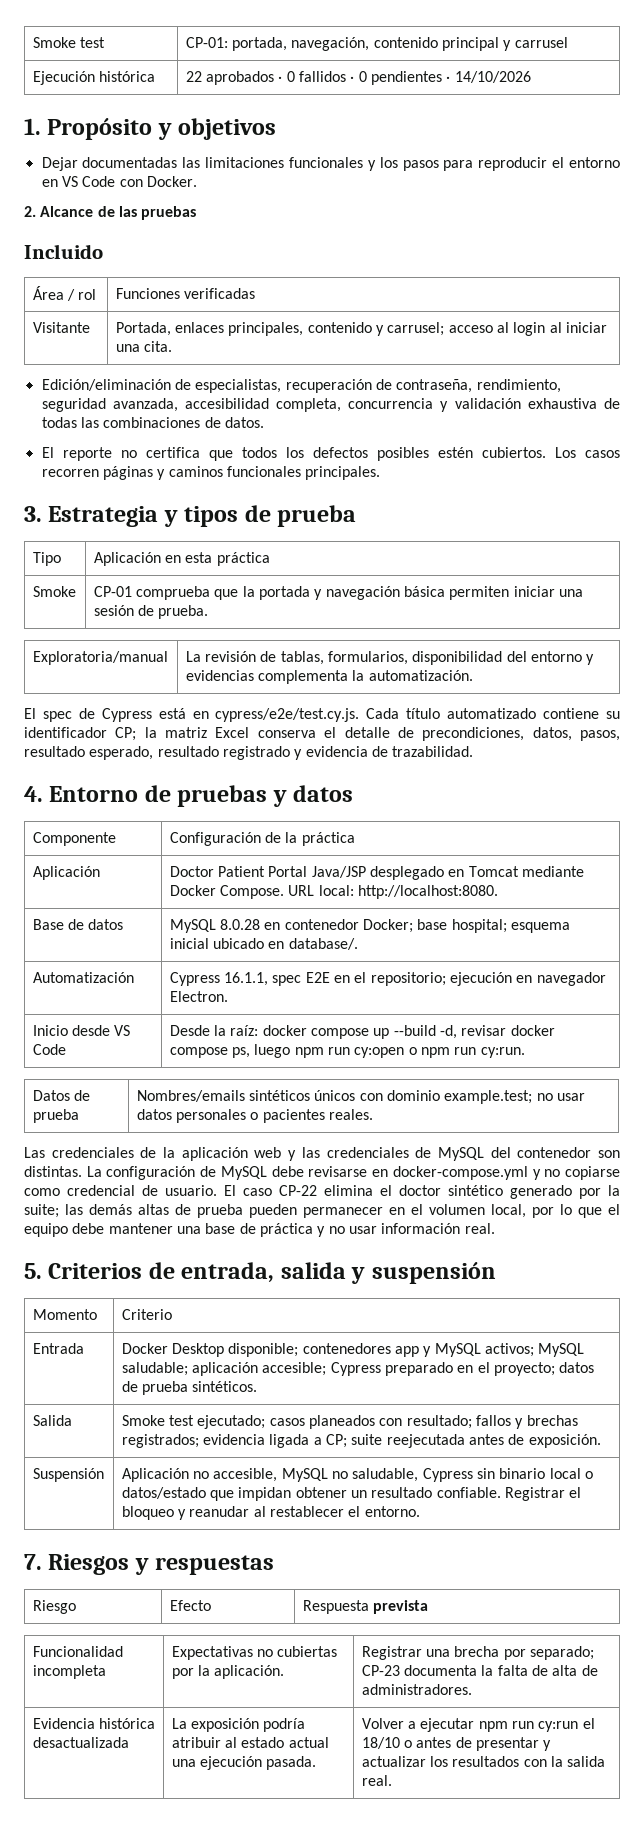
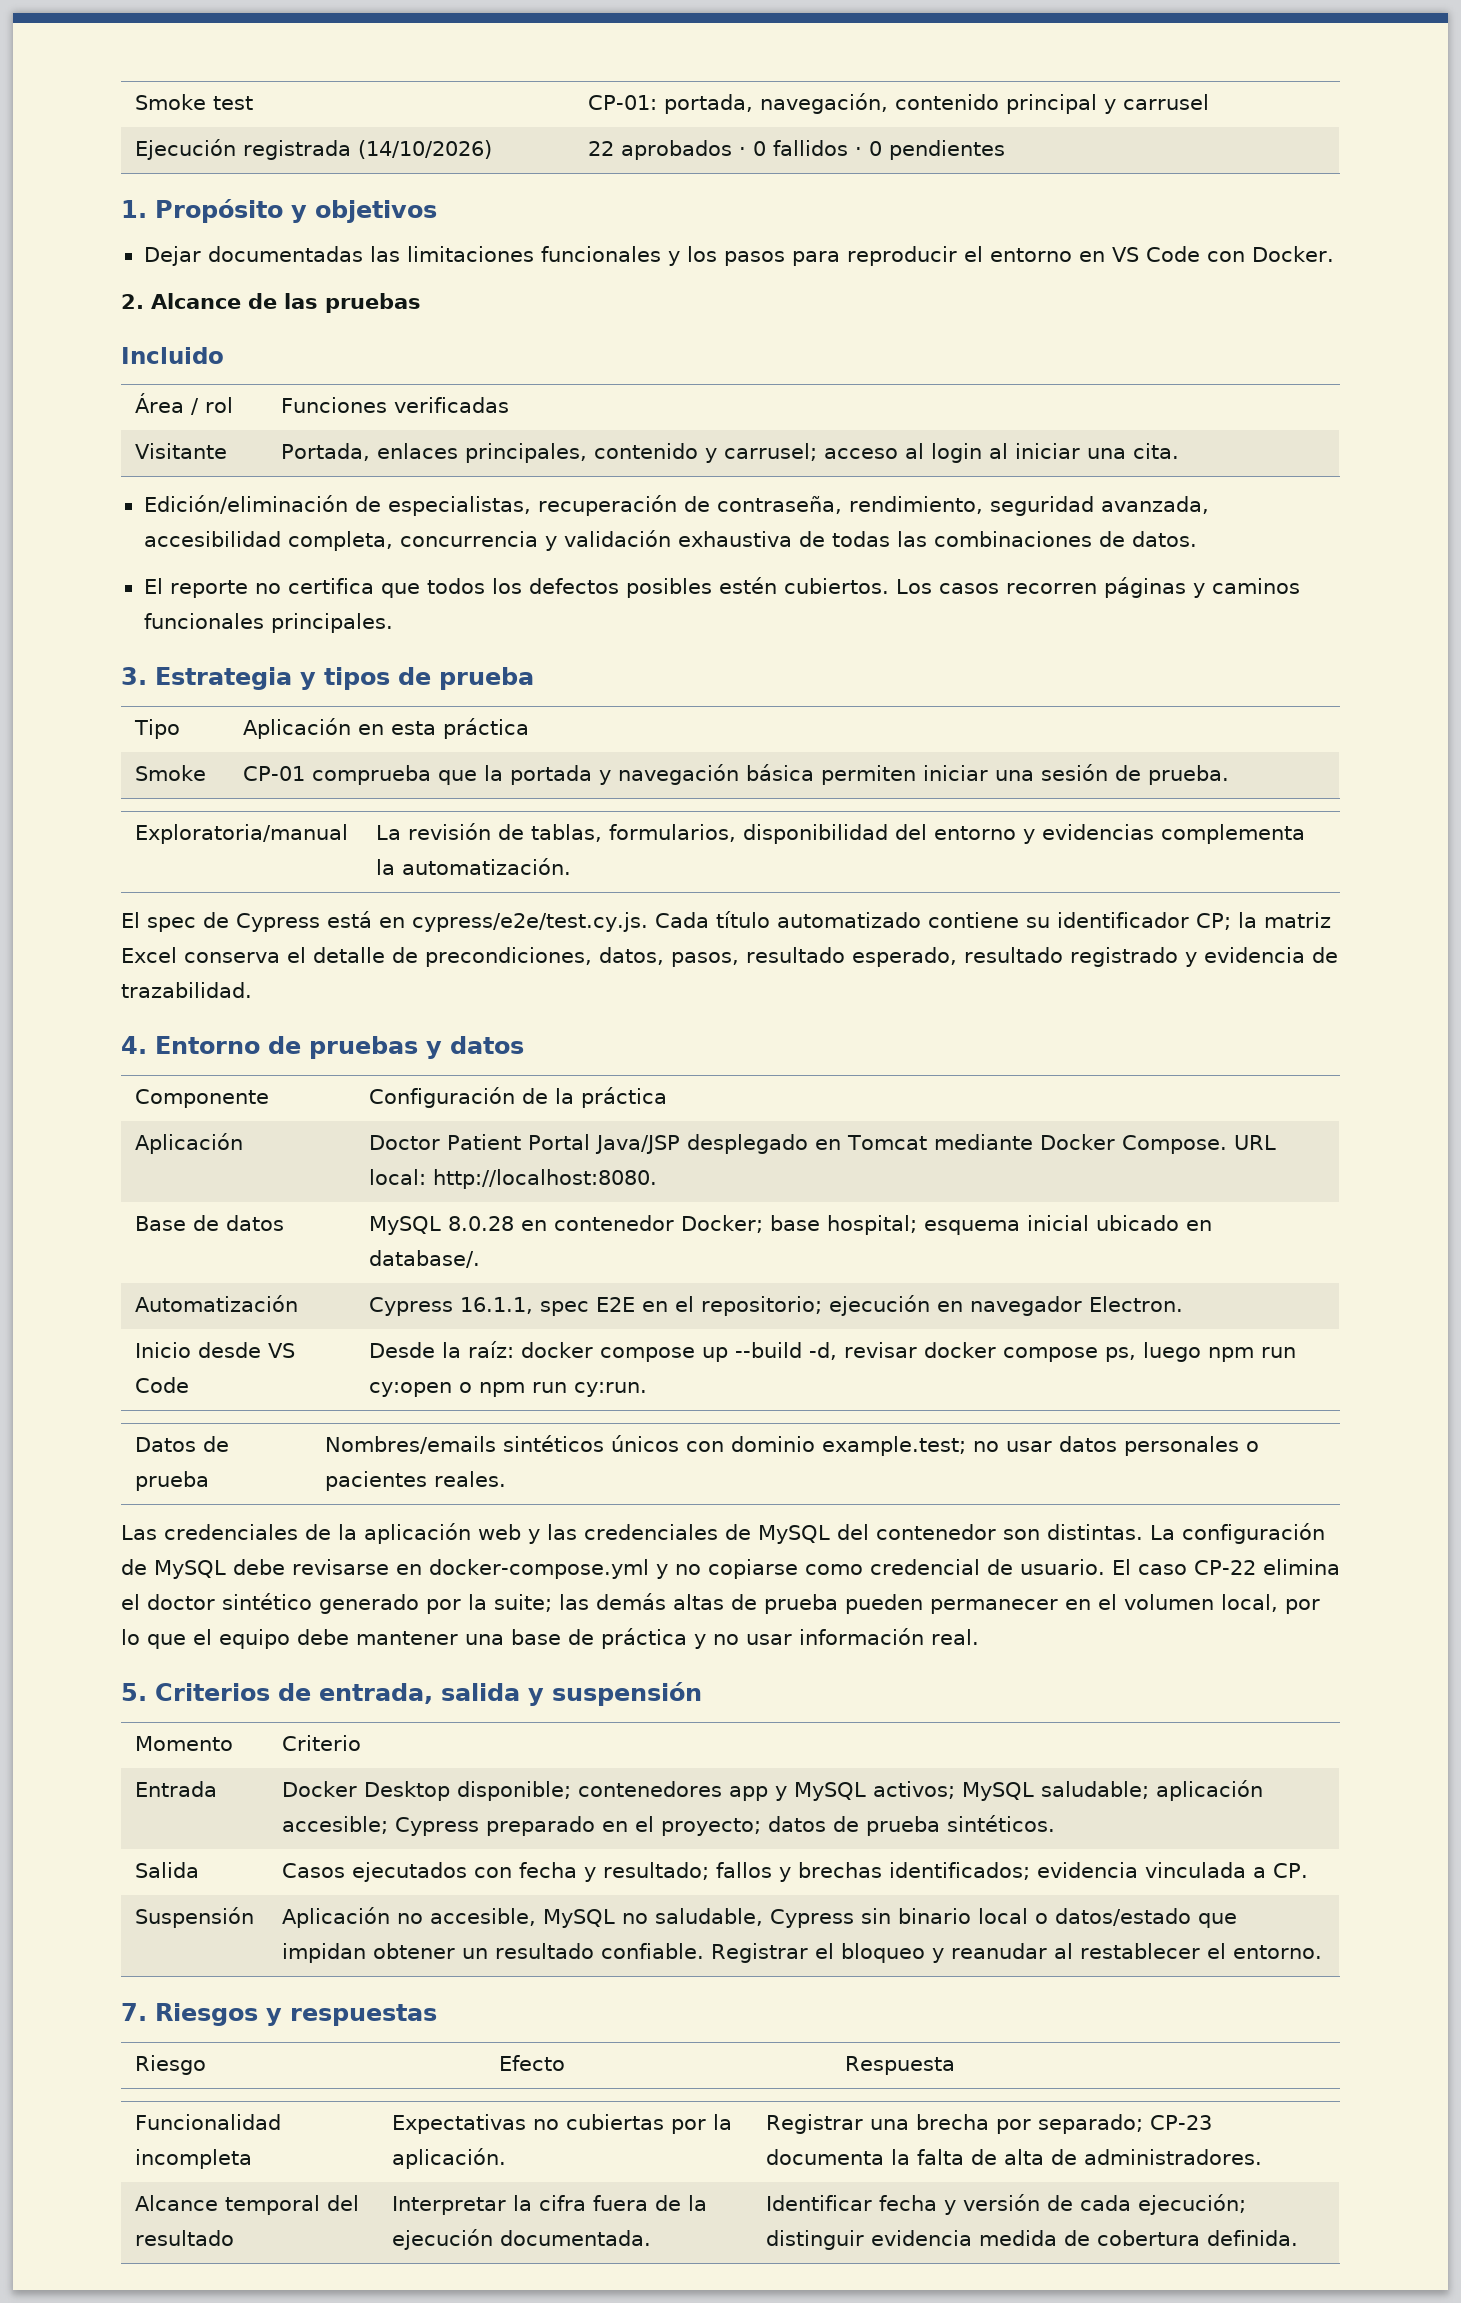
[99,71,156,82] histórica -> [242,140,492,160] registrada (14/10/2026)
[446,71,531,83] · 14/10/2026 -> (1005, 150) none
[121,1415,578,1429] [121,1434,601,1448] Smoke test ejecutado; casos planeados con resultado; fallos y brechas registrados; evidencia ligada a CP; suite reejecutada antes de exposición. -> [281,1862,1308,1882] Casos ejecutados con fecha y resultado; fallos y brechas identificados; evidencia vinculada a CP.
[373,1600,429,1614] prevista -> (955, 2065) none
[32,1718,156,1729] [32,1737,129,1748] [171,1718,306,1732] [171,1737,329,1748] [171,1756,317,1770] [361,1718,595,1732] [361,1737,552,1751] [361,1756,606,1767] [361,1775,392,1786] Evidencia histórica desactualizada | La exposición podría atribuir al estado actual una ejecución pasada. | Volver a ejecutar npm run cy:run el 18/10 o antes de presentar y actualizar los resultados con la salida real. -> [134,2195,359,2215] [134,2230,234,2246] [391,2195,707,2215] [391,2229,651,2250] [765,2194,1246,2215] [765,2230,1298,2250] Alcance temporal del resultado | Interpretar la cifra fuera de la ejecución documentada. | Identificar fecha y versión de cada ejecución; distinguir evidencia medida de cobertura definida.

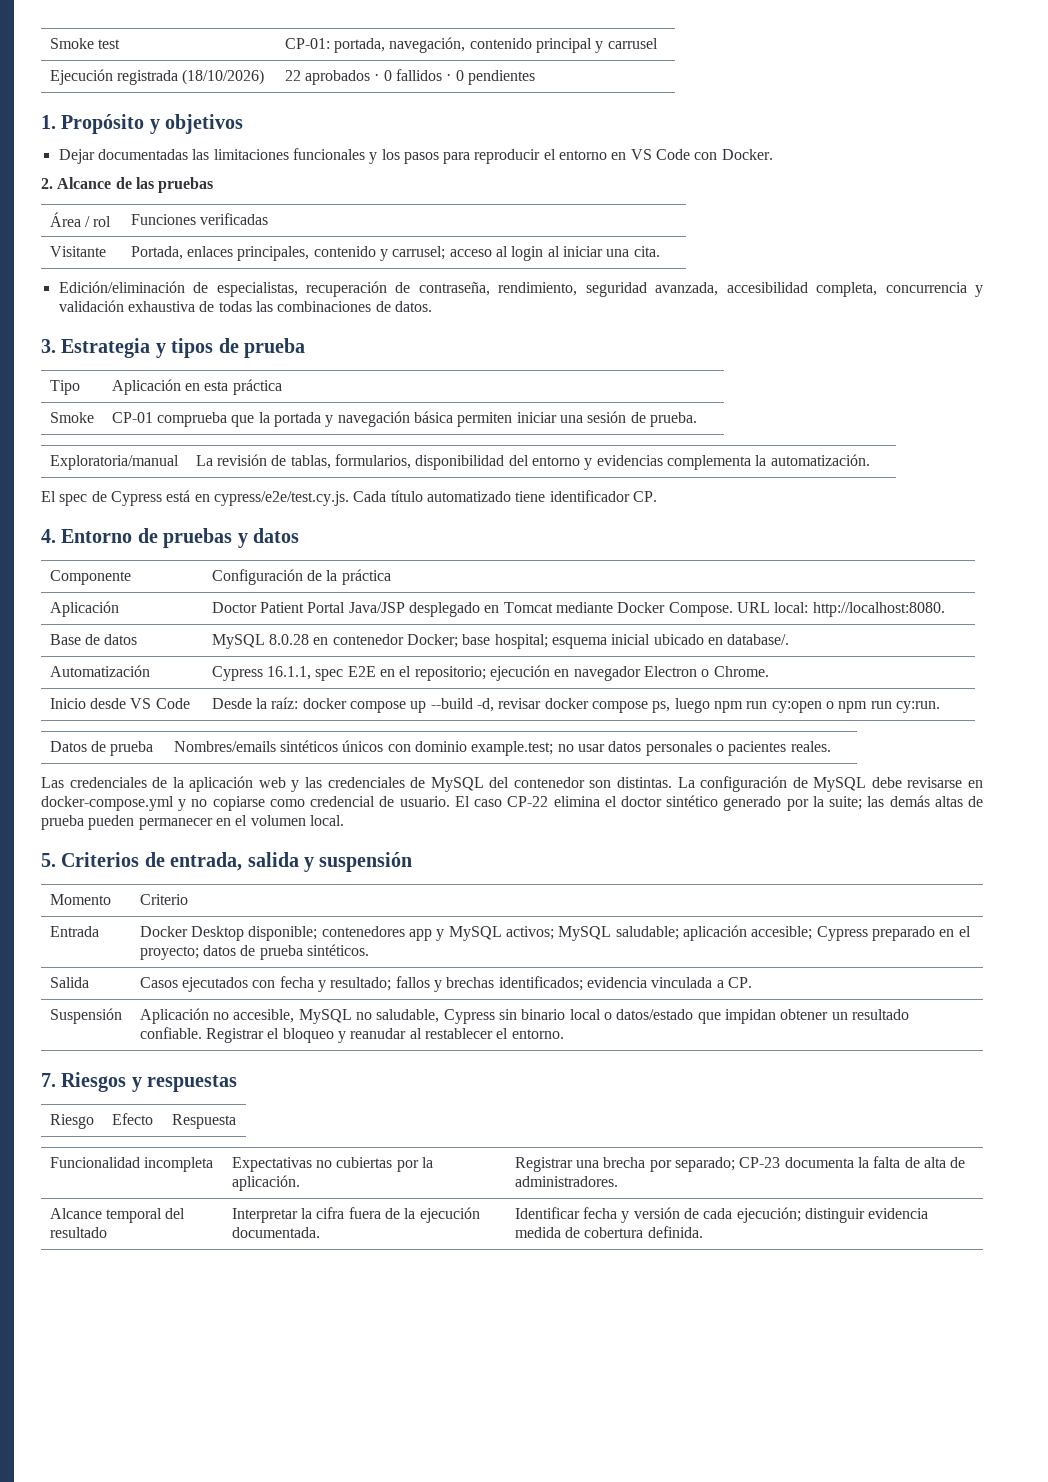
[357,140,492,159] (14/10/2026) -> [182,69,265,85] (18/10/2026)
[121,347,224,364] // Incluido -> (214, 185) none
[143,577,1300,598] [143,613,393,633] // El reporte no certifica que todos los defectos posibles estén cubiertos. Los casos recorren páginas y caminos funcionales principales. -> (432, 306) none
[927,912,1331,930] [121,947,1338,967] [121,982,252,998] contiene su identificador CP; la matriz Excel conserva el detalle de precondiciones, datos, pasos, resultado esperado, resultado registrado y evidencia de trazabilidad. -> [515,490,657,502] tiene identificador CP.
[1088,1296,1183,1312] Electron. -> [643,666,769,677] Electron o Chrome.
[1221,1594,1320,1614] [121,1628,979,1649] local, por lo que el equipo debe mantener una base de práctica y no usar información real. -> [309,815,344,826] local.

